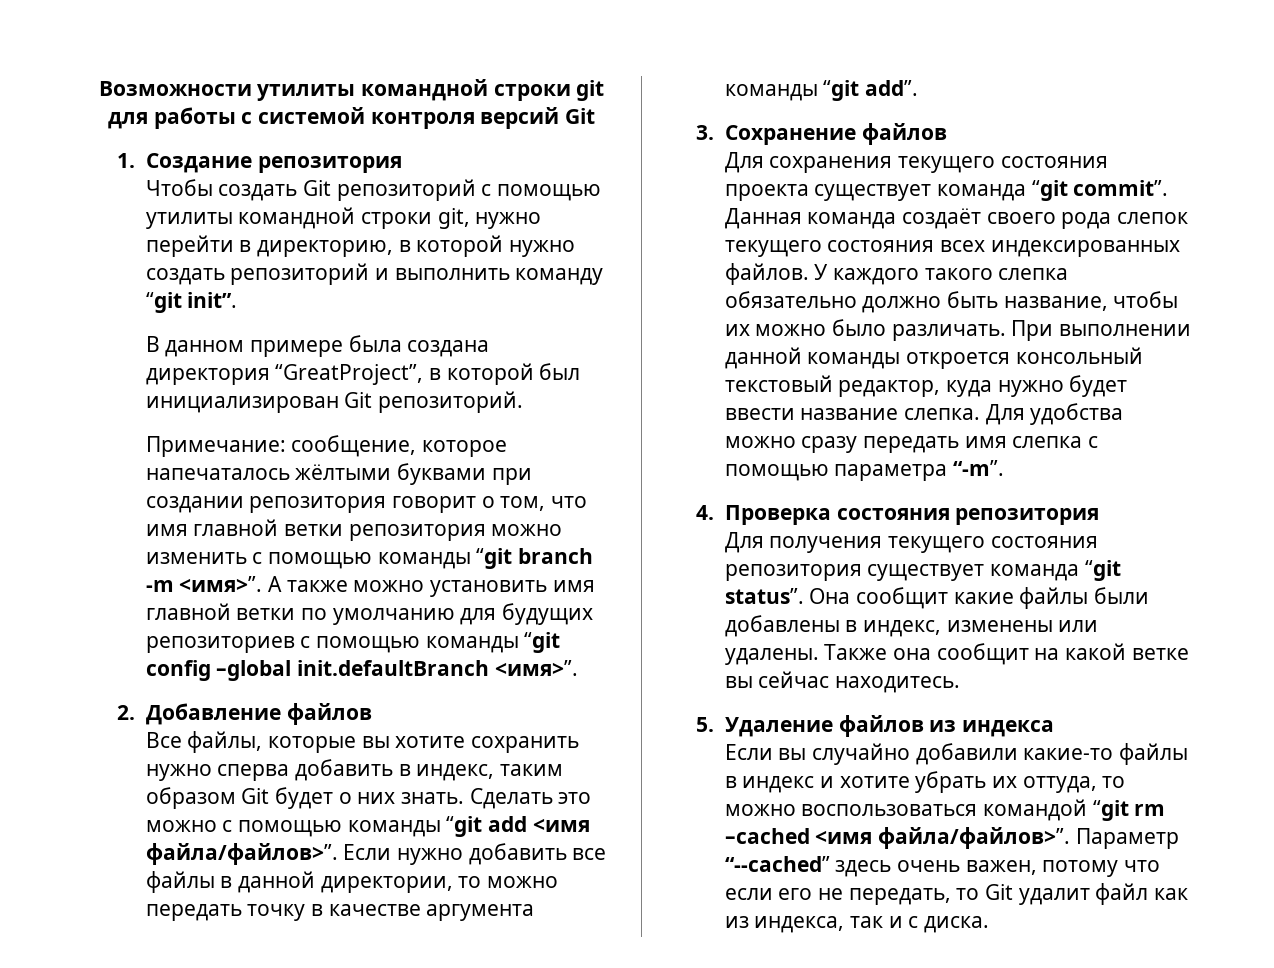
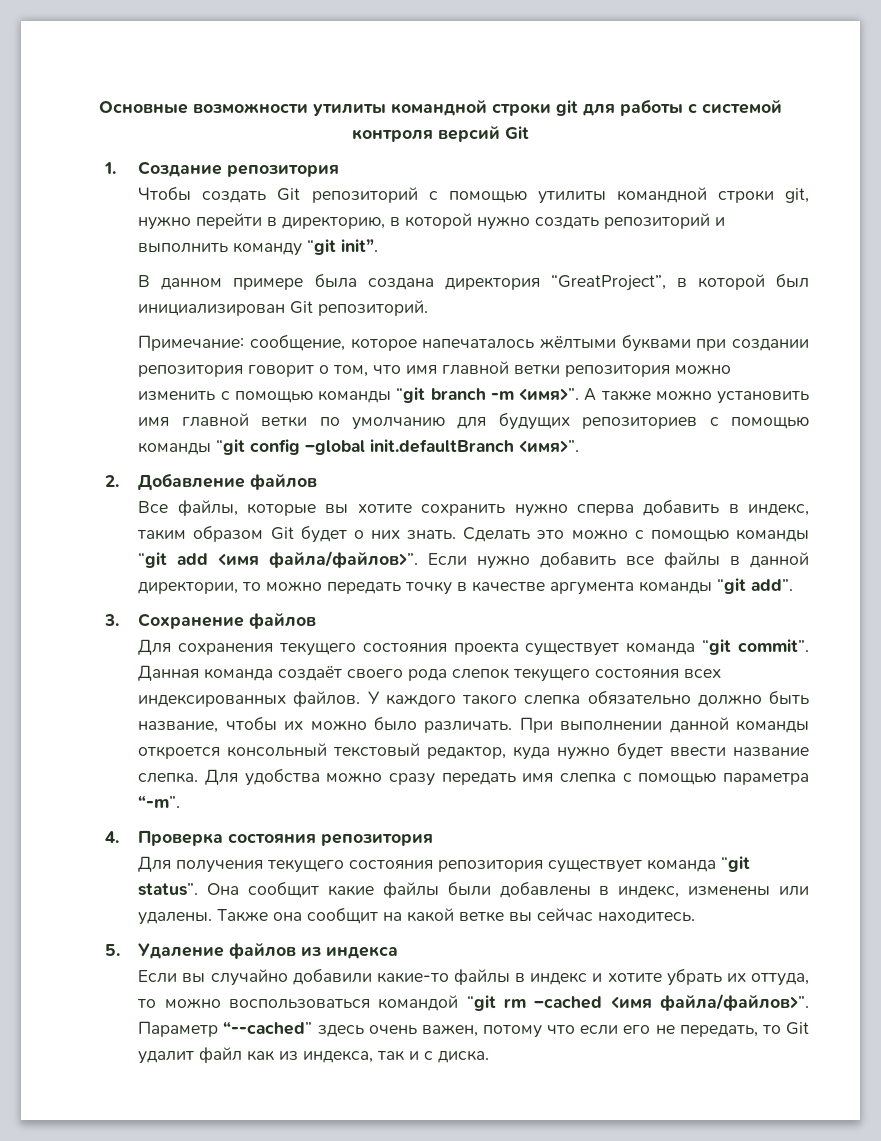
[98,81,252,96] Возможности -> [99,101,308,114] Основные возможности

